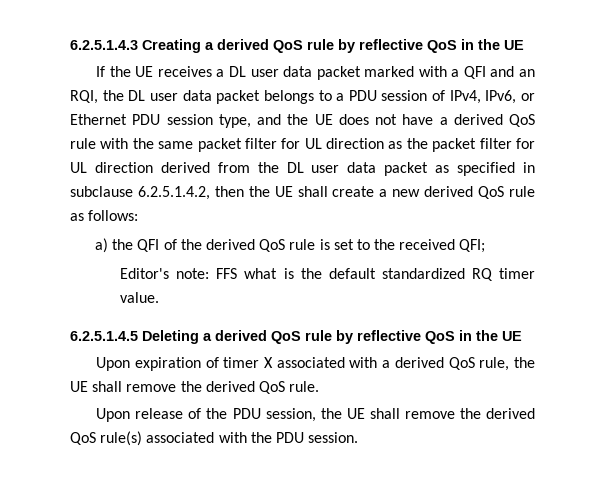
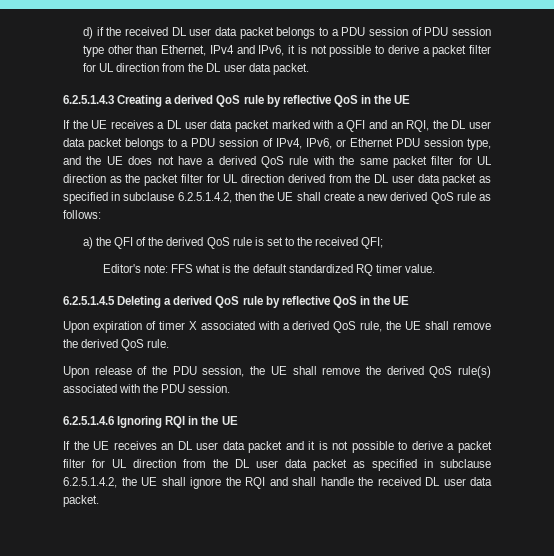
(70, 45) none -> [82,27,491,39] [82,45,491,57] [82,63,309,75] d) if the received DL user data packet belongs to a PDU session of PDU session type other than Ethernet, IPv4 and IPv6, it is not possible to derive a packet filter for UL direction from the DL user data packet. //
(359, 437) none -> [63,416,238,428] [63,441,492,453] [63,459,491,471] [63,477,492,489] [63,495,99,507] // 6.2.5.1.4.6 Ignoring RQI in the UE // If the UE receives an DL user data packet and it is not possible to derive a packet filter for UL direction from the DL user data packet as specified in subclause 6.2.5.1.4.2, the UE shall ignore the RQI and shall handle the received DL user data packet.

